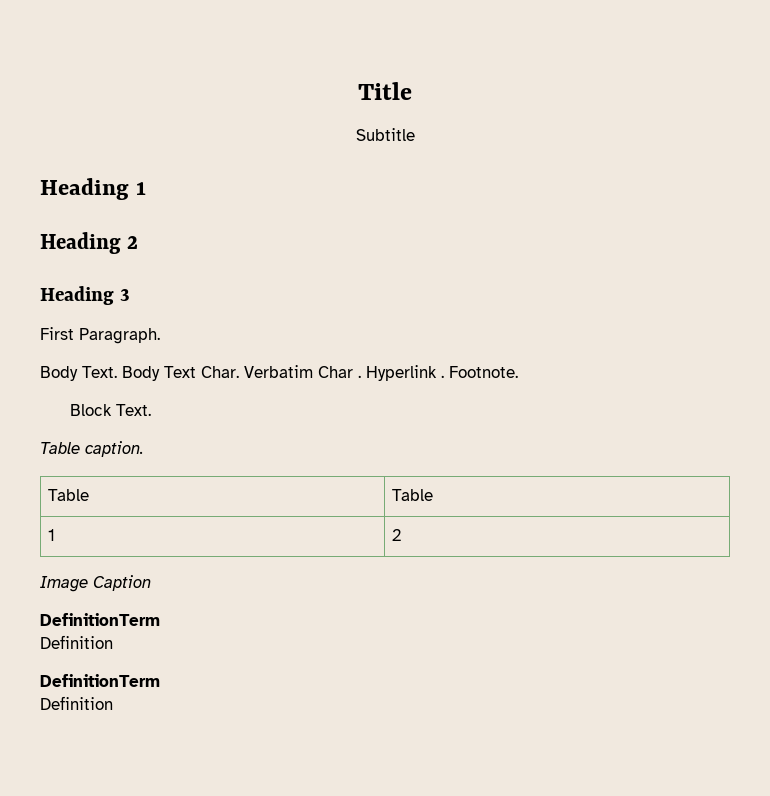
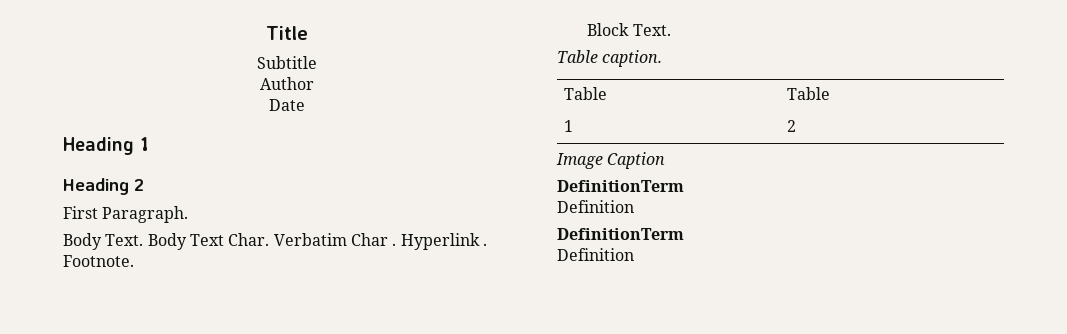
(415, 134) none -> [259,77,314,90] [268,99,305,111] // Author // Date
[40,286,130,305] // Heading 3 -> (144, 185) none

